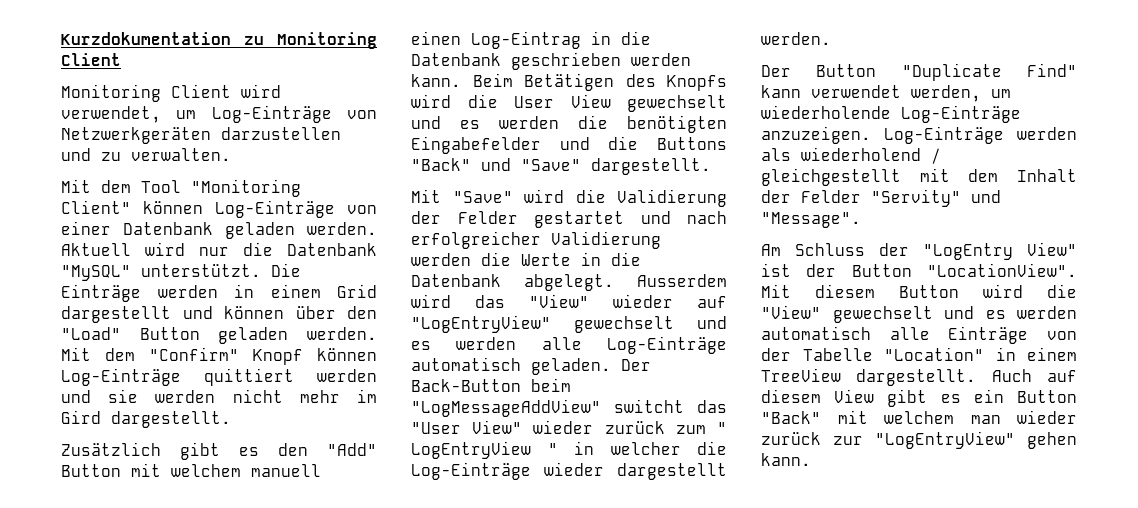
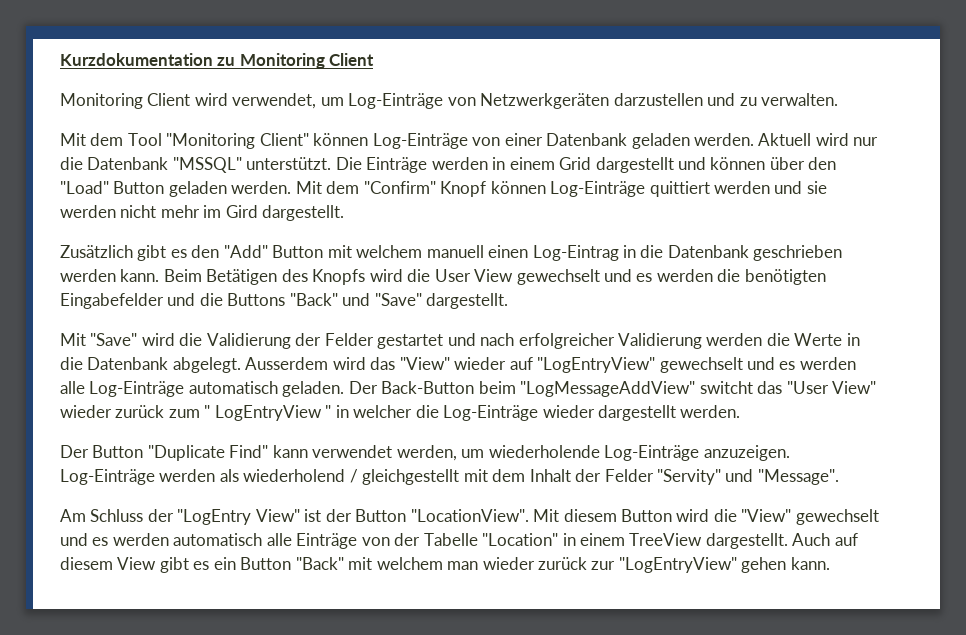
[61,265,131,281] "MySQL" -> [172,157,242,173] "MSSQL"

